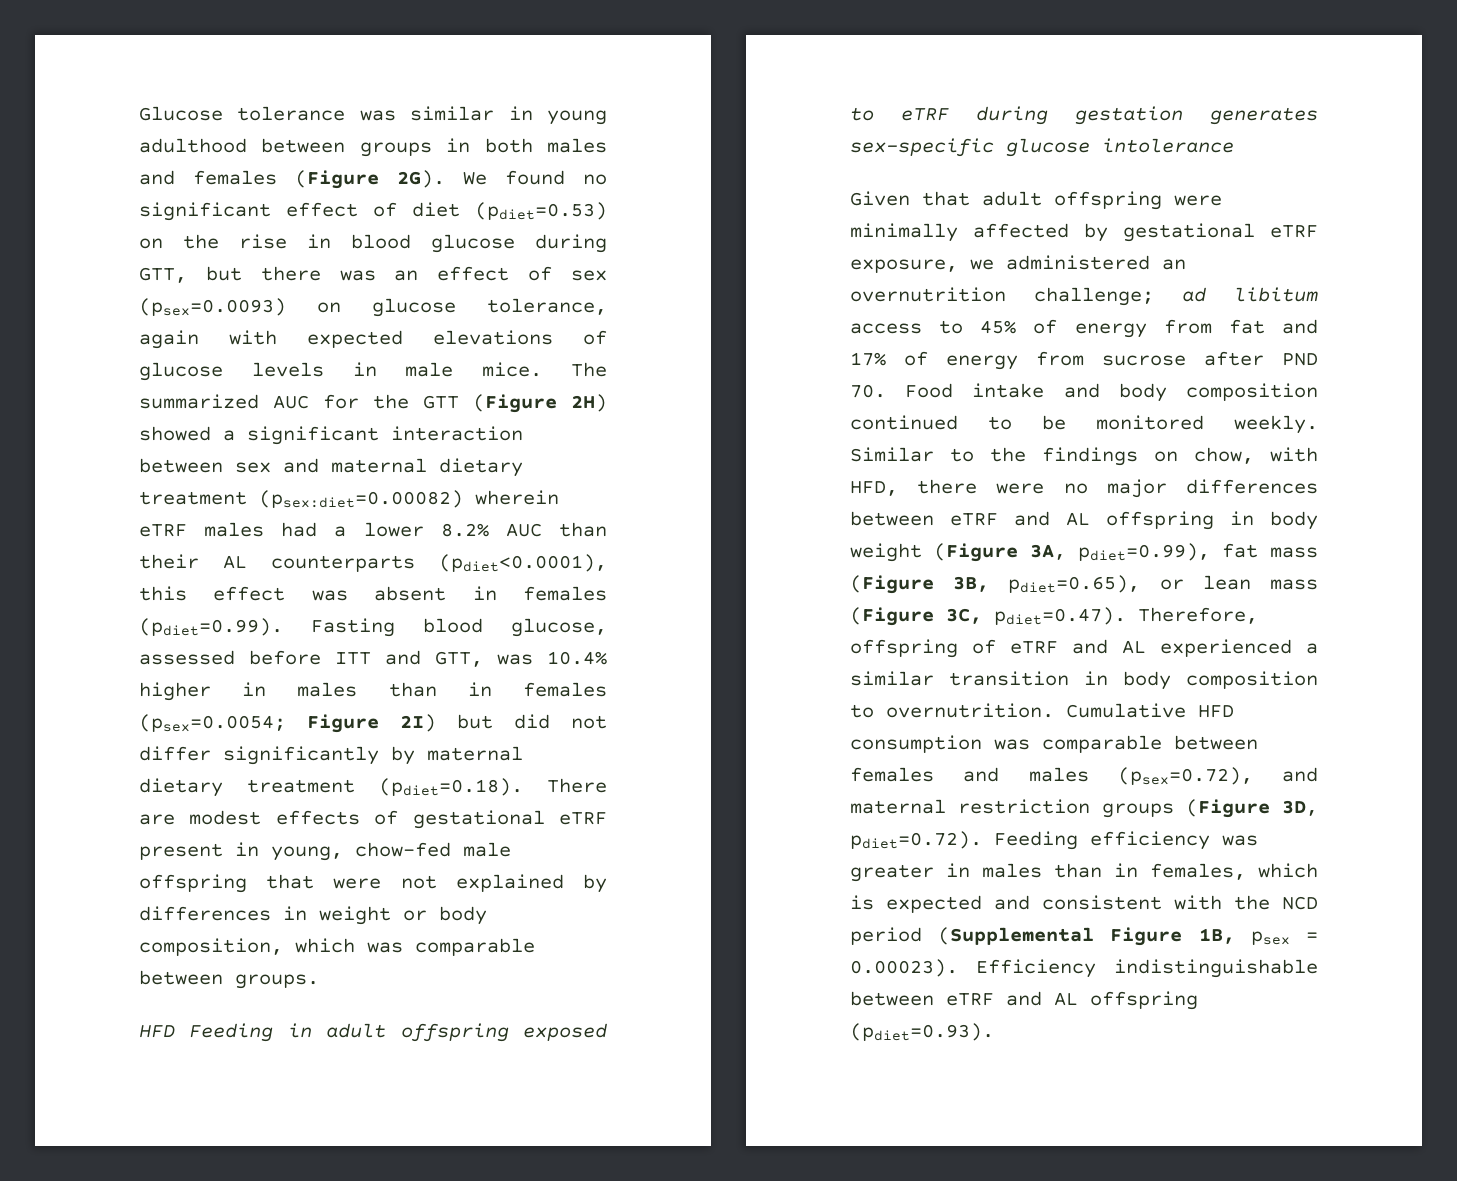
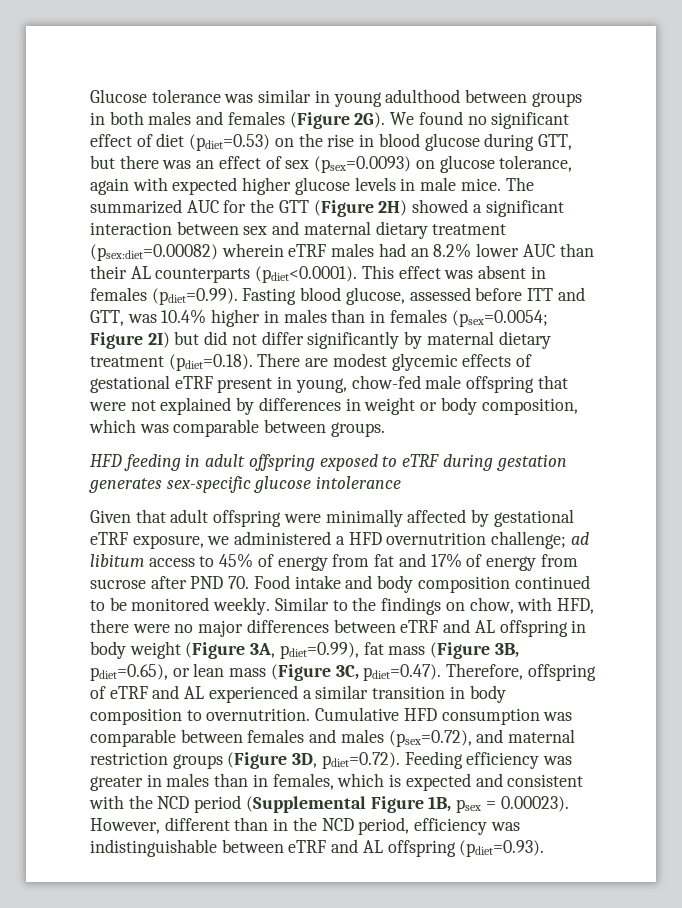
[433,330,607,345] elevations of -> [242,177,292,195] higher
[334,522,489,537] a lower 8.2% -> [410,243,520,258] an 8.2% lower
[439,554,607,572] [139,586,187,601] (pdiet<0.0001), this -> [255,265,394,283] (pdiet<0.0001). This
(262, 817) none -> [391,353,458,371] glycemic
[189,1023,274,1042] Feeding -> [123,454,181,471] feeding
[1162,259,1186,270] an -> [335,532,382,545] a HFD
[976,959,1096,978] Efficiency -> [90,817,520,835] However, different than in the NCD period, efficiency was

